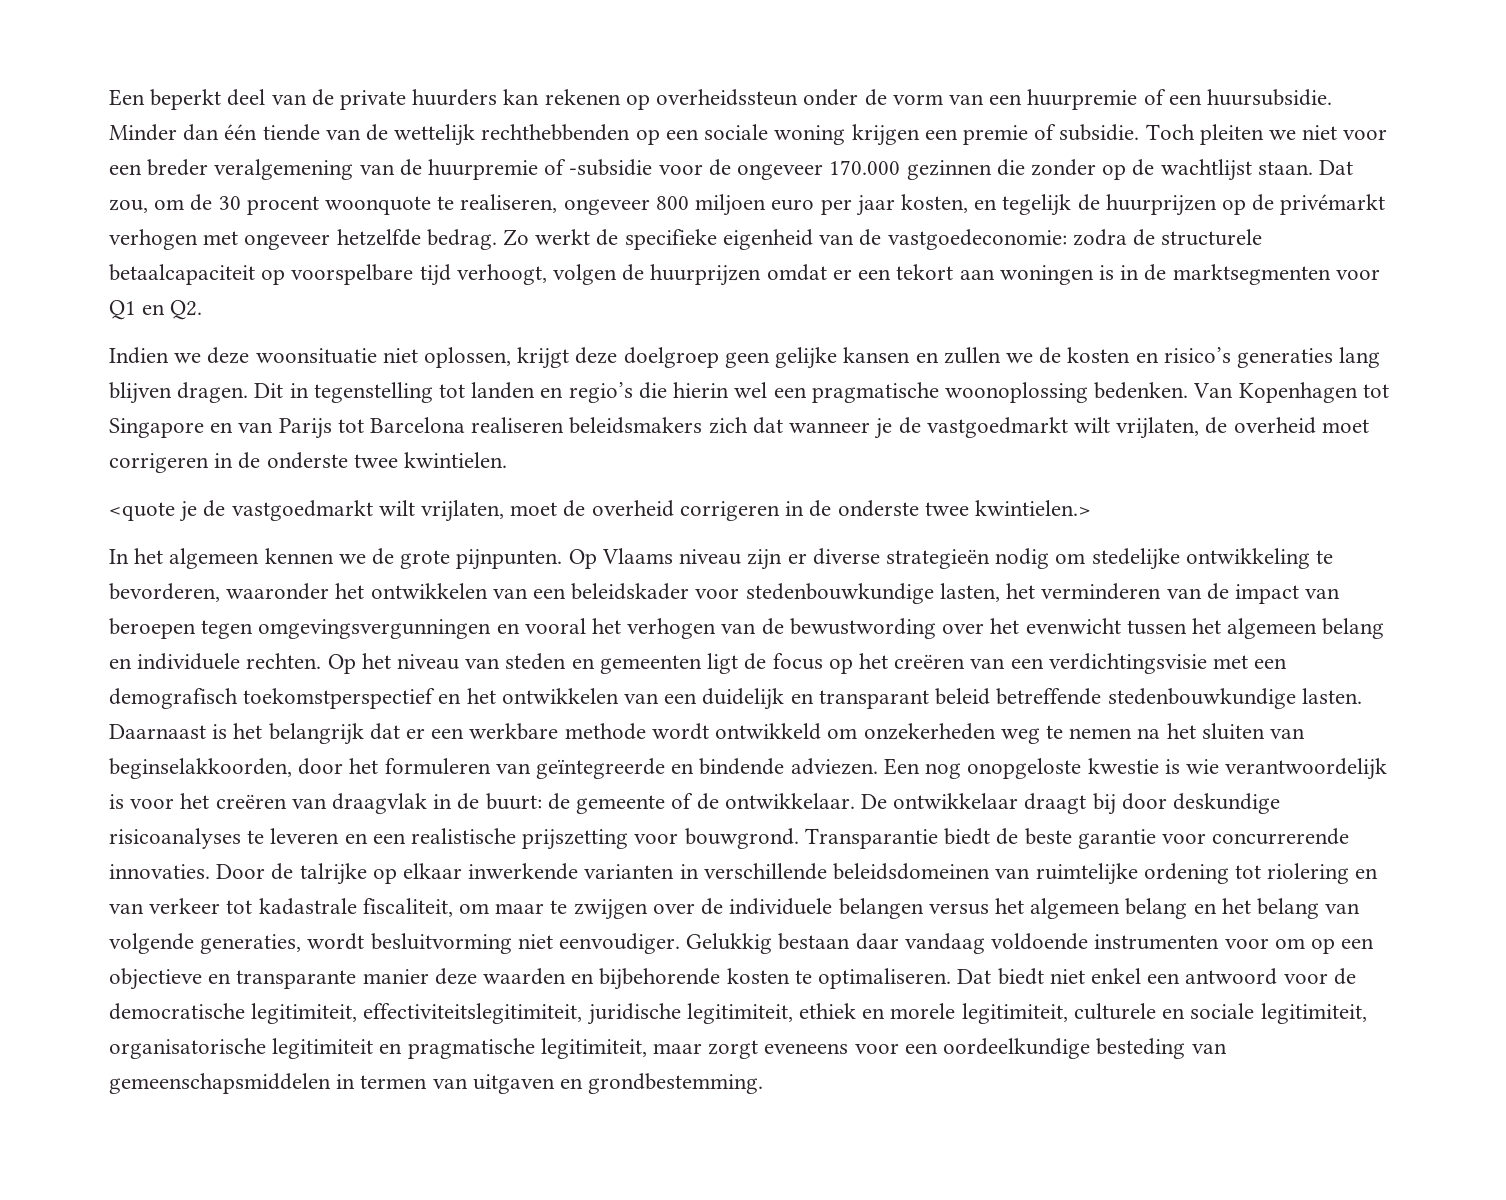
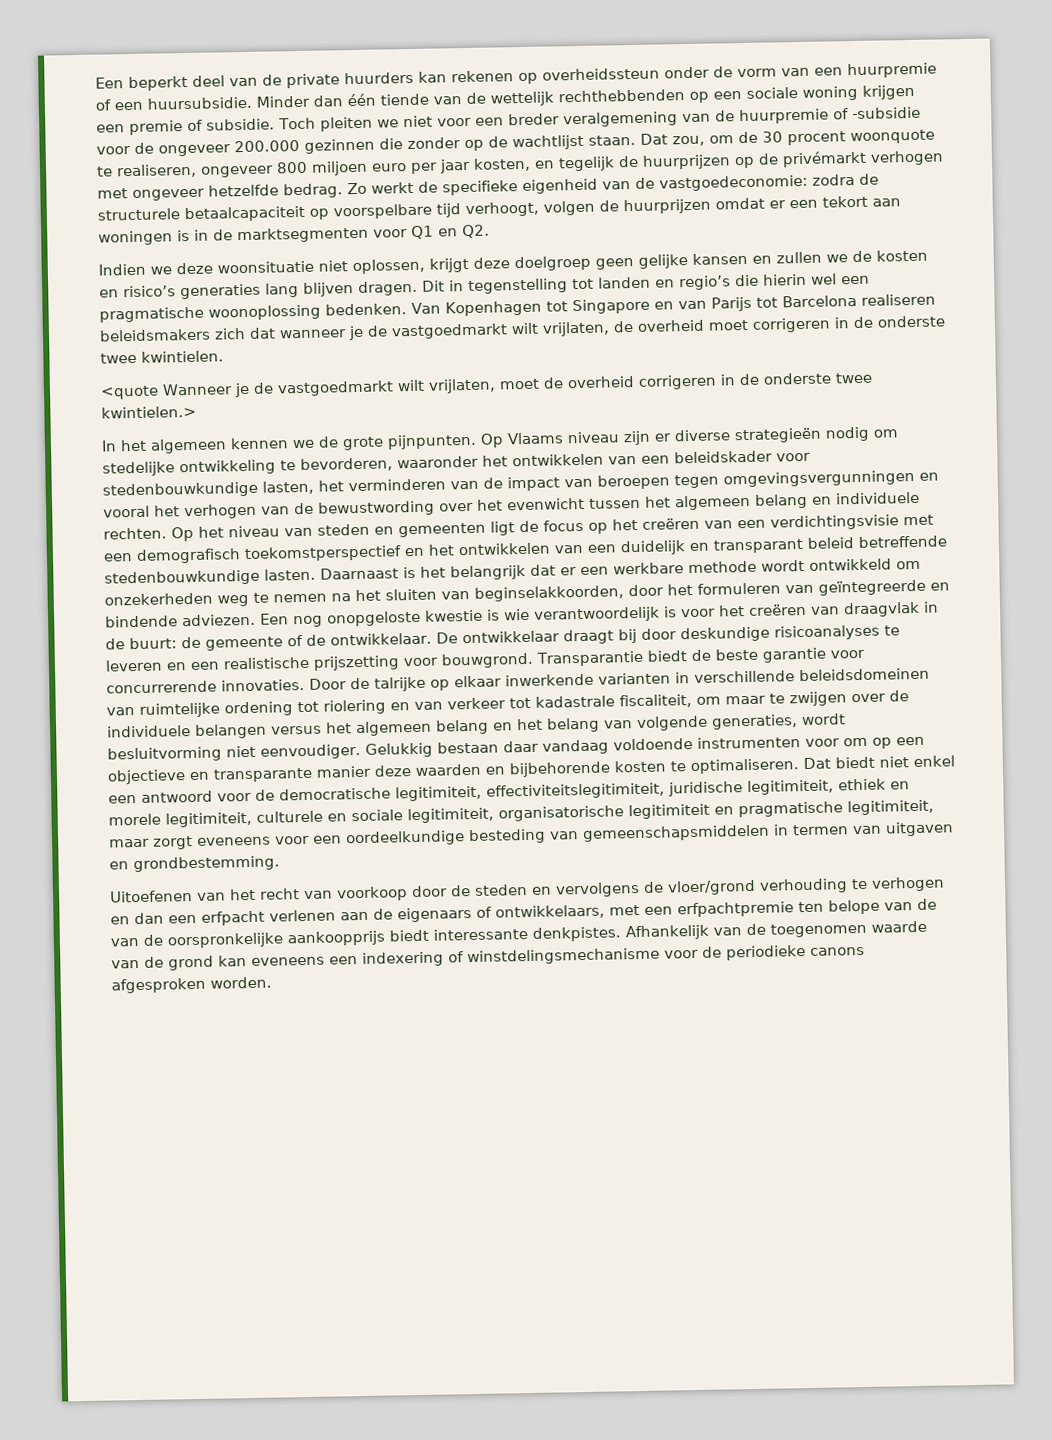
[829,160,901,175] 170.000 -> [234,139,300,153] 200.000
(175, 511) none -> [162,383,233,396] Wanneer
(764, 1083) none -> [110,876,945,903] [110,898,937,926] [110,920,927,949] [111,945,865,971] [111,976,272,994] // Uitoefenen van het recht van voorkoop door de steden en vervolgens de vloer/grond verhouding te verhogen en dan een erfpacht verlenen aan de eigenaars of ontwikkelaars, met een erfpachtpremie ten belope van de van de oorspronkelijke aankoopprijs biedt interessante denkpistes. Afhankelijk van de toegenomen waarde van de grond kan eveneens een indexering of winstdelingsmechanisme voor de periodieke canons afgesproken worden.

